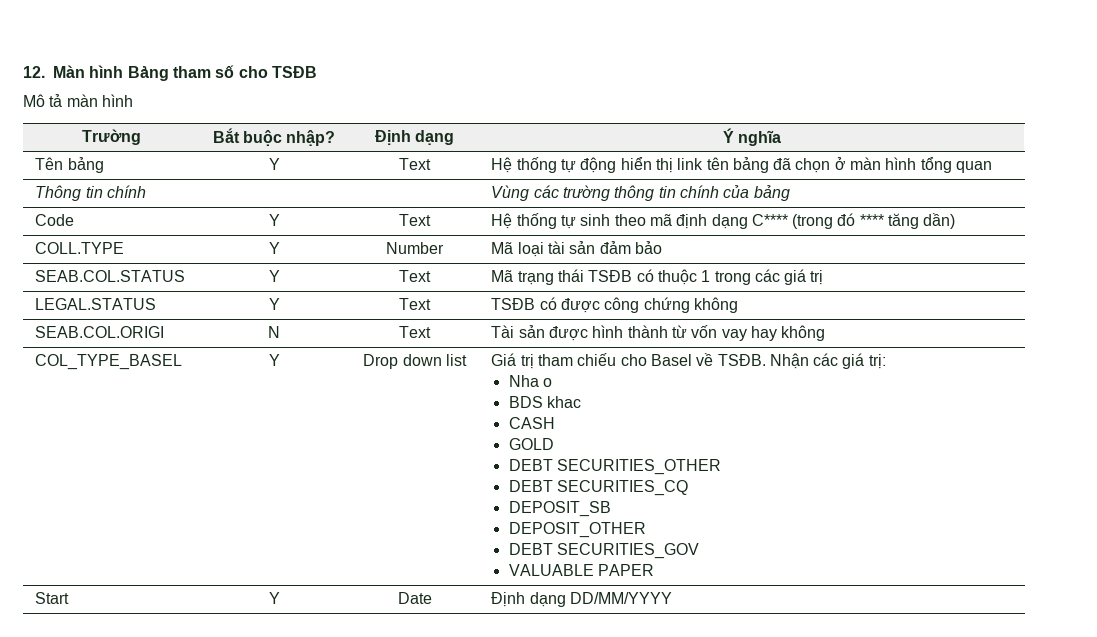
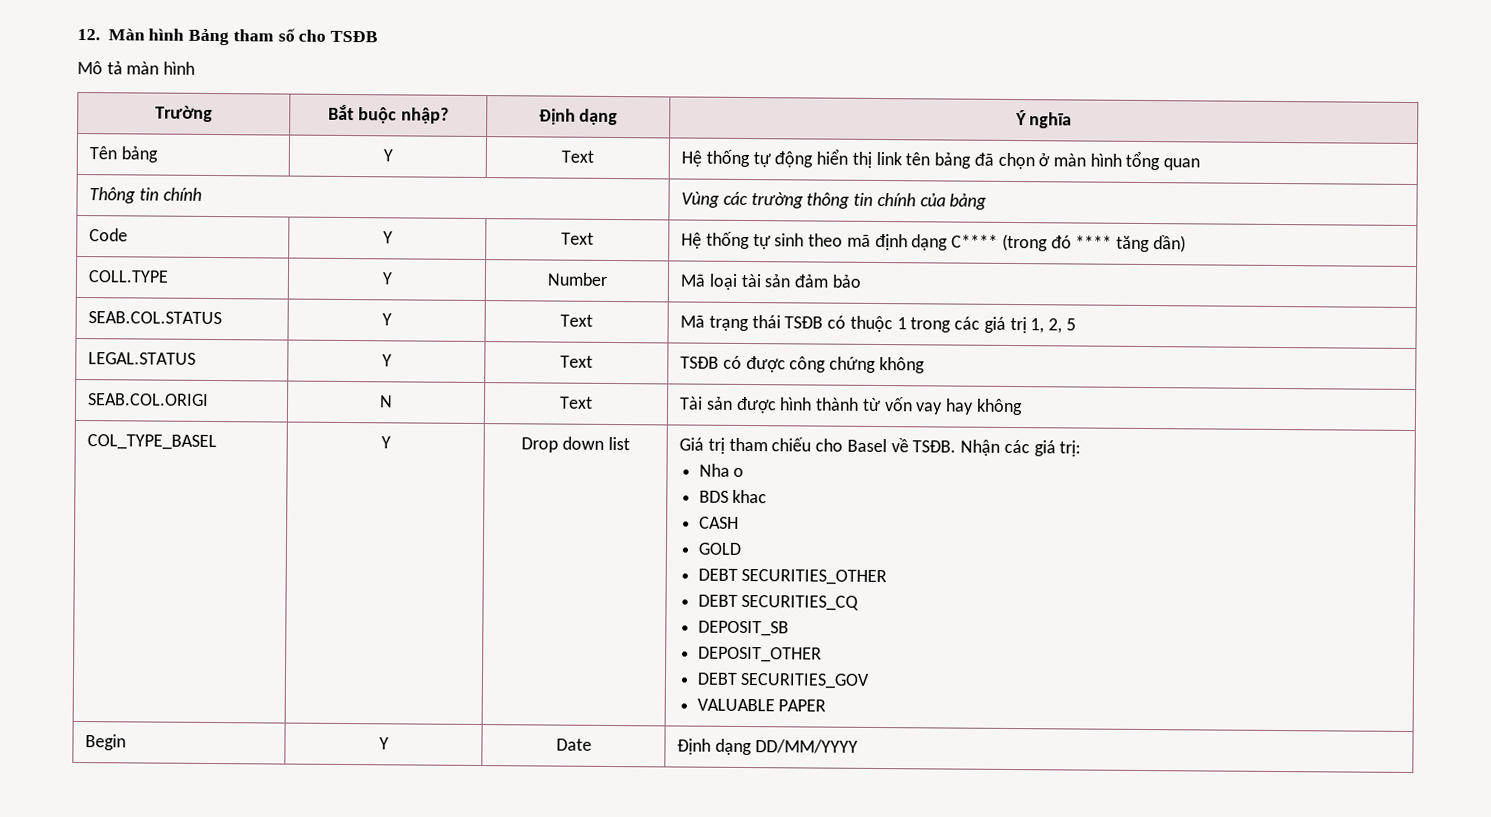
(824, 277) none -> [1030,318,1076,334] 1, 2, 5
[35,592,70,604] Start -> [85,734,127,751] Begin

